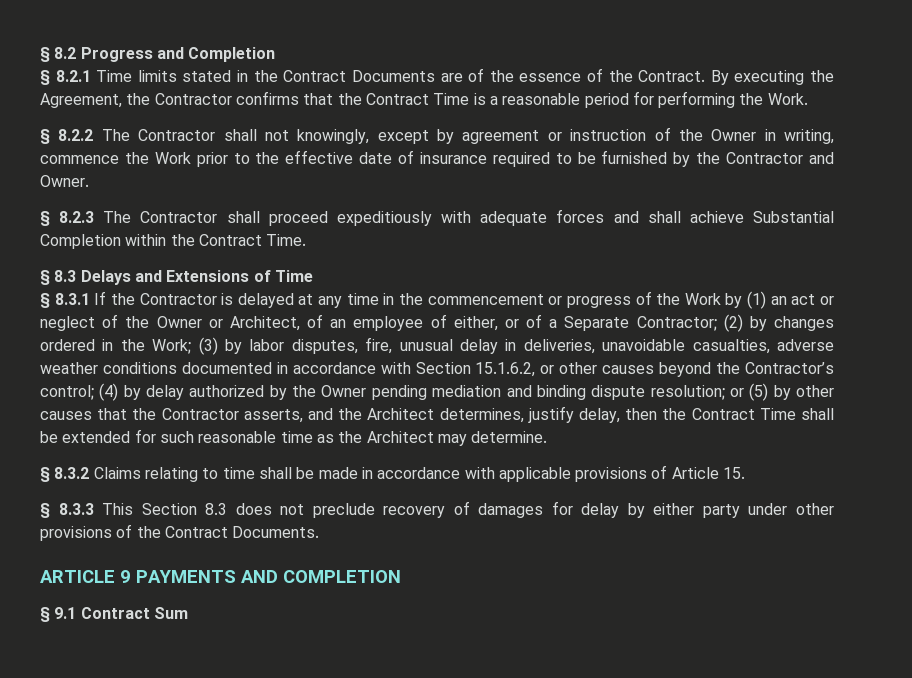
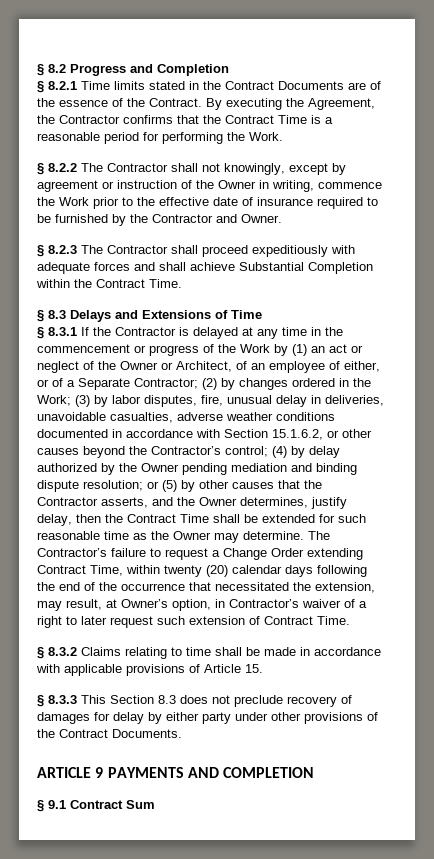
[367,408,435,420] Architect -> [199,497,237,506] Owner
[366,431,434,443] Architect -> [173,531,211,540] Owner
(548, 437) none -> [308,531,330,540] [37,548,363,560] [37,565,367,577] [37,582,375,593] [37,599,367,611] [37,616,350,628] The Contractor’s failure to request a Change Order extending Contract Time, within twenty (20) calendar days following the end of the occurrence that necessitated the extension, may result, at Owner’s option, in Contractor’s waiver of a right to later request such extension of Contract Time.

